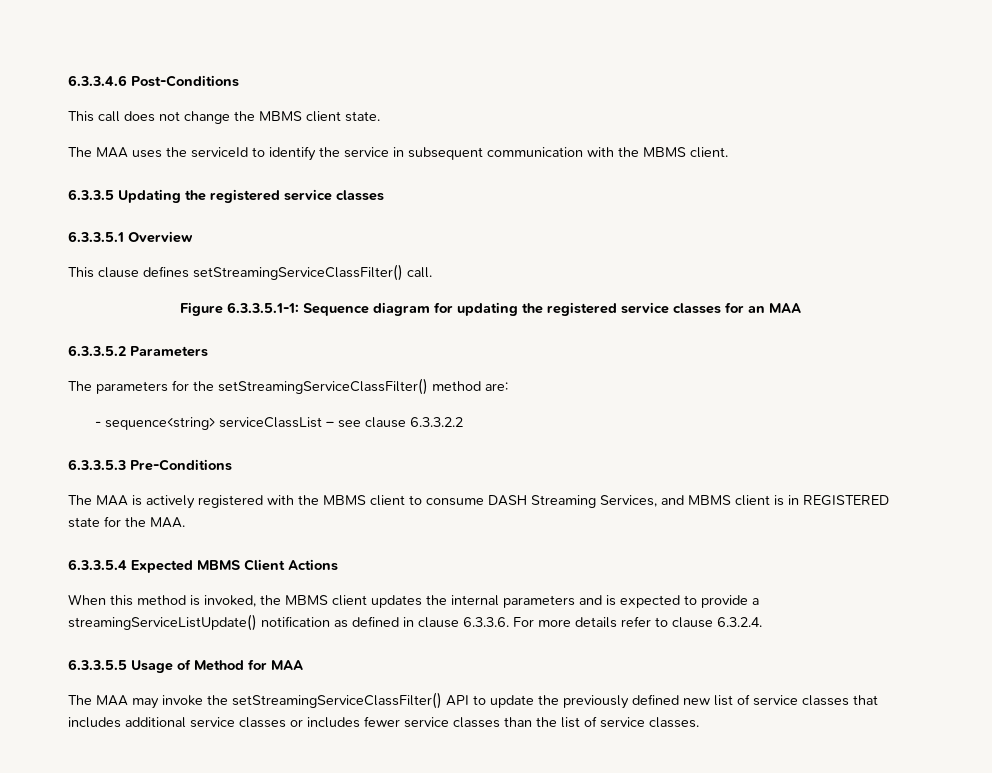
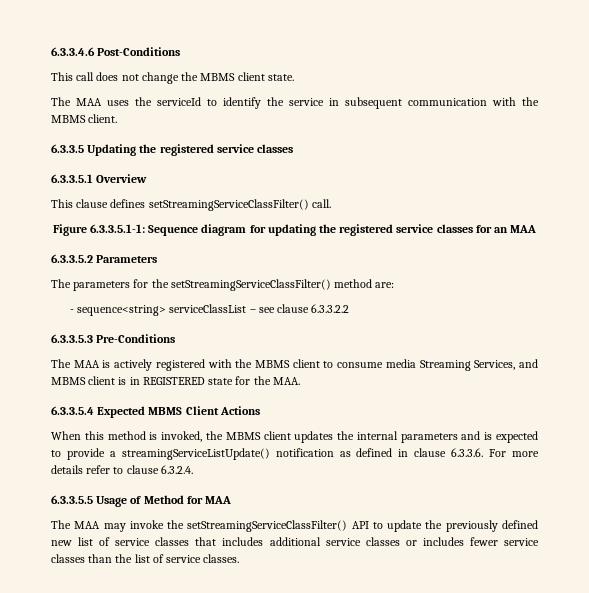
[488,495,527,506] DASH -> [385,359,416,368] media

